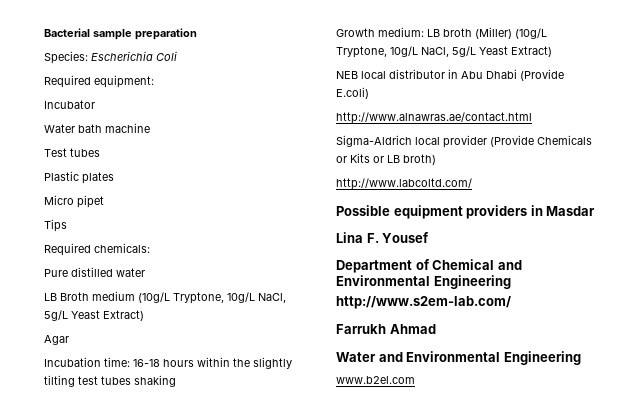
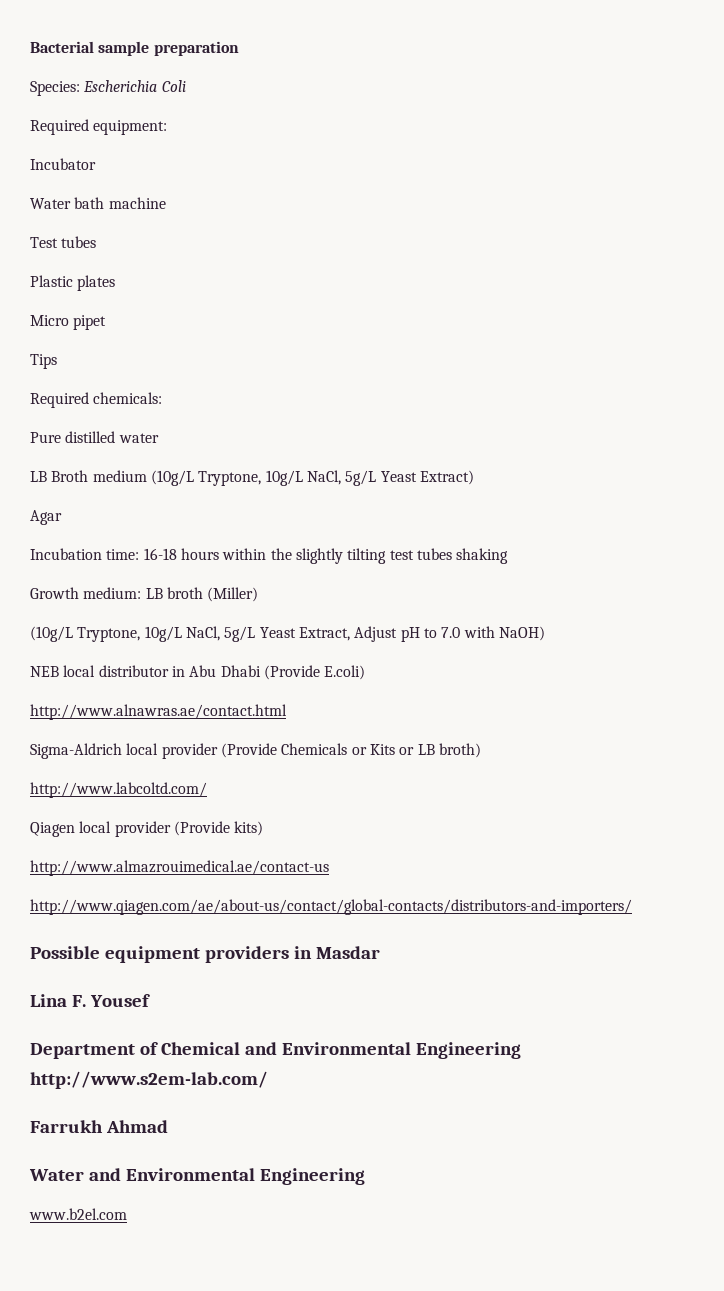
[515,28,547,39] [336,46,552,58] (10g/L Tryptone, 10g/L NaCl, 5g/L Yeast Extract) -> [30,626,545,642] // (10g/L Tryptone, 10g/L NaCl, 5g/L Yeast Extract, Adjust pH to 7.0 with NaOH)
(472, 184) none -> [30,821,264,837] [30,860,329,876] [30,899,632,915] // Qiagen local provider (Provide kits) // http://www.almazrouimedical.ae/contact-us // http://www.qiagen.com/ae/about-us/contact/global-contacts/distributors-and-importers/

